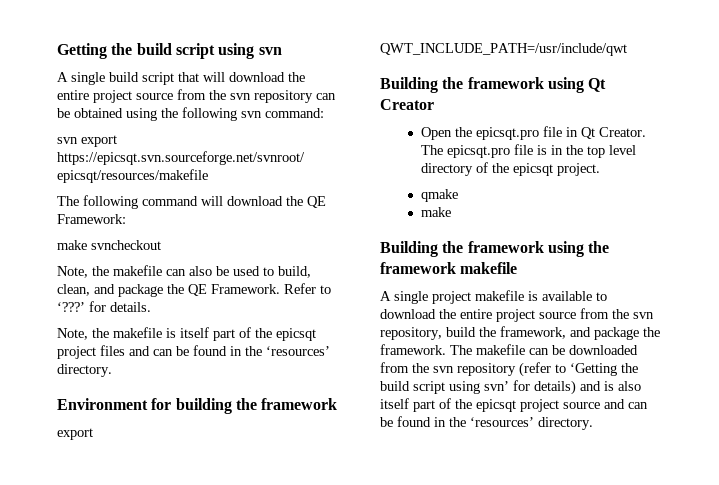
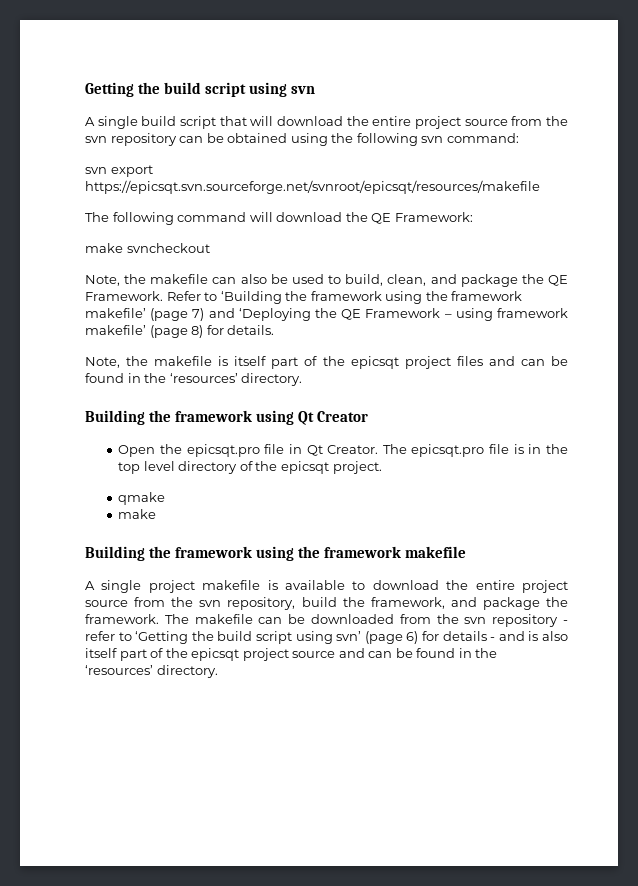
[57,302,85,312] ‘???’ -> [220,291,523,304] [85,308,568,321] [85,325,204,338] ‘Building the framework using the framework makefile’ (page 7) and ‘Deploying the QE Framework – using framework makefile’ (page 8)
[57,398,338,414] [57,428,93,440] [380,43,627,56] // Environment for building the framework // export QWT_INCLUDE_PATH=/usr/include/qwt -> (303, 379) none
[519,362,551,377] (refer -> [563,620,568,624] [85,631,115,641] - refer
[513,380,576,395] for details) -> [364,631,496,644] (page 6) for details -

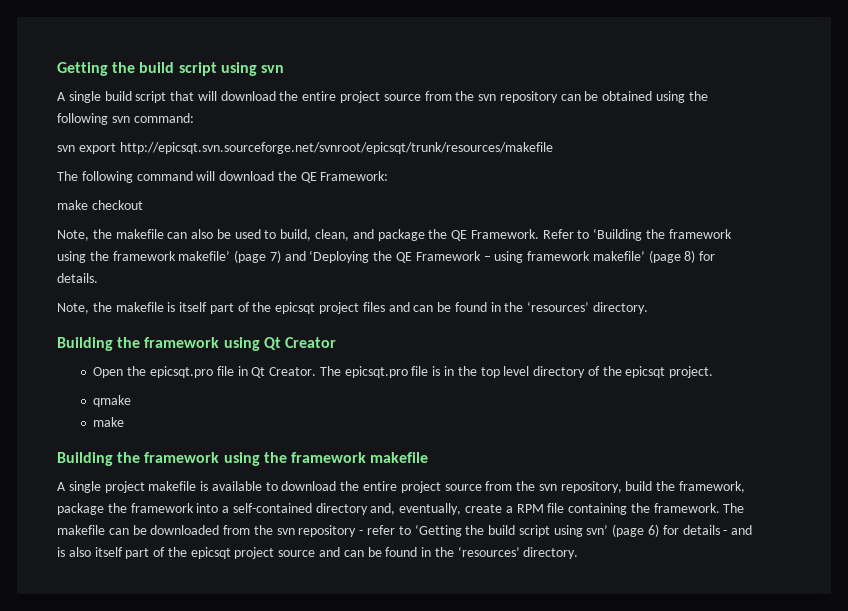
[85,180,540,194] https://epicsqt.svn.sourceforge.net/svnroot/epicsqt/resources/makefile -> [119,142,553,154] http://epicsqt.svn.sourceforge.net/svnroot/epicsqt/trunk/resources/makefile
[126,243,210,253] svncheckout -> [91,200,143,210] checkout
[450,597,568,610] and package the -> [57,503,650,515] package the framework into a self-contained directory and, eventually, create a RPM file containing the

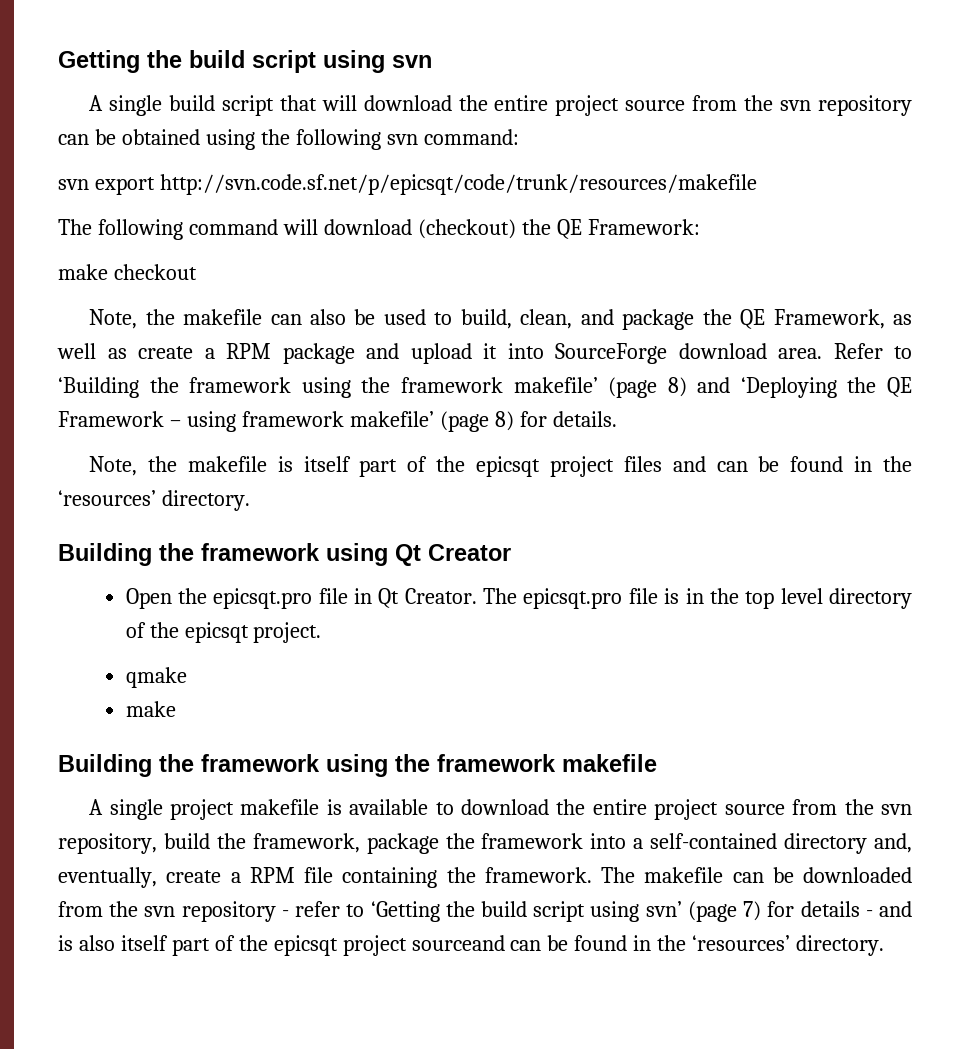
[119,142,553,154] http://epicsqt.svn.sourceforge.net/svnroot/epicsqt/trunk/resources/makefile -> [159,174,757,195] http://svn.code.sf.net/p/epicsqt/code/trunk/resources/makefile
(275, 176) none -> [417,219,516,239] (checkout)
[470,229,539,239] Framework. -> [773,309,913,329] [57,343,822,364] Framework, as well as create a RPM package and upload it into SourceForge download area.
[269,250,281,263] 7) -> [667,377,687,397] 8)
[648,524,660,537] 6) -> [743,901,762,921] 7)
[278,547,341,557] source and -> [411,935,505,951] sourceand

